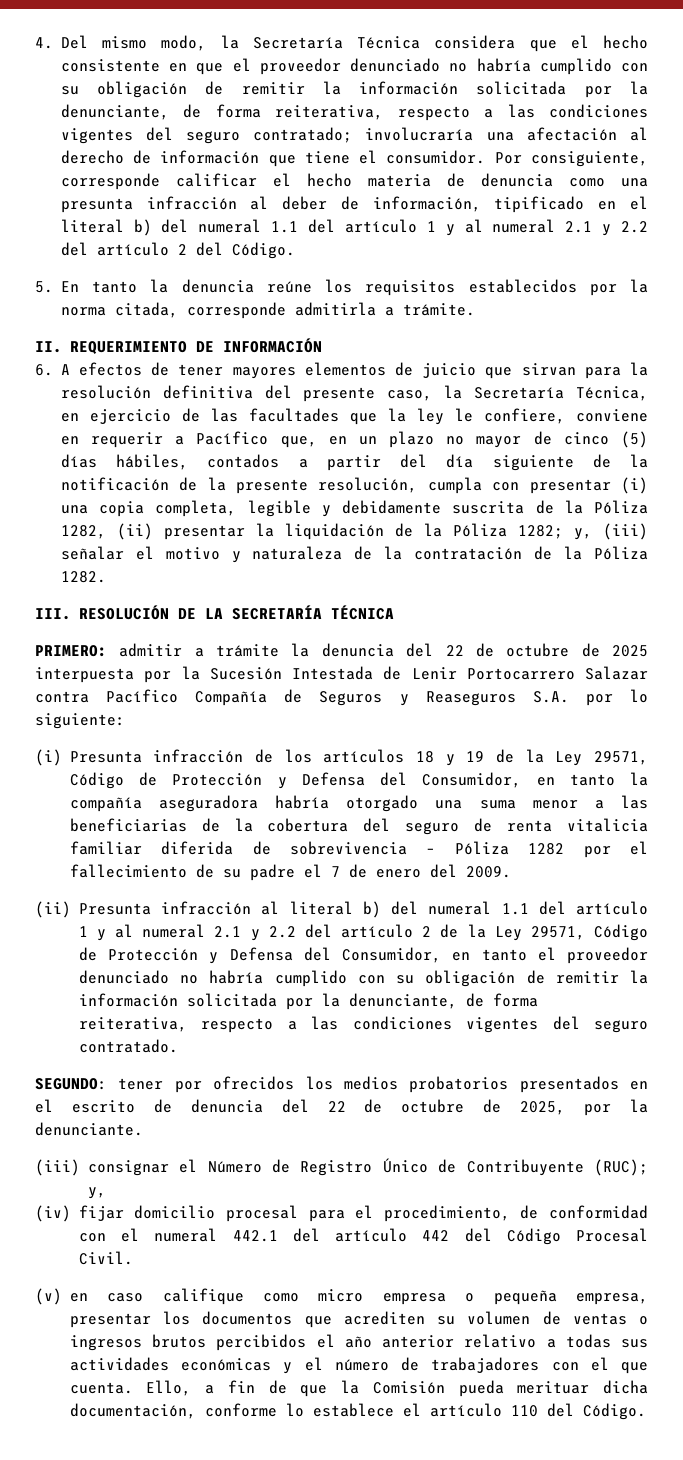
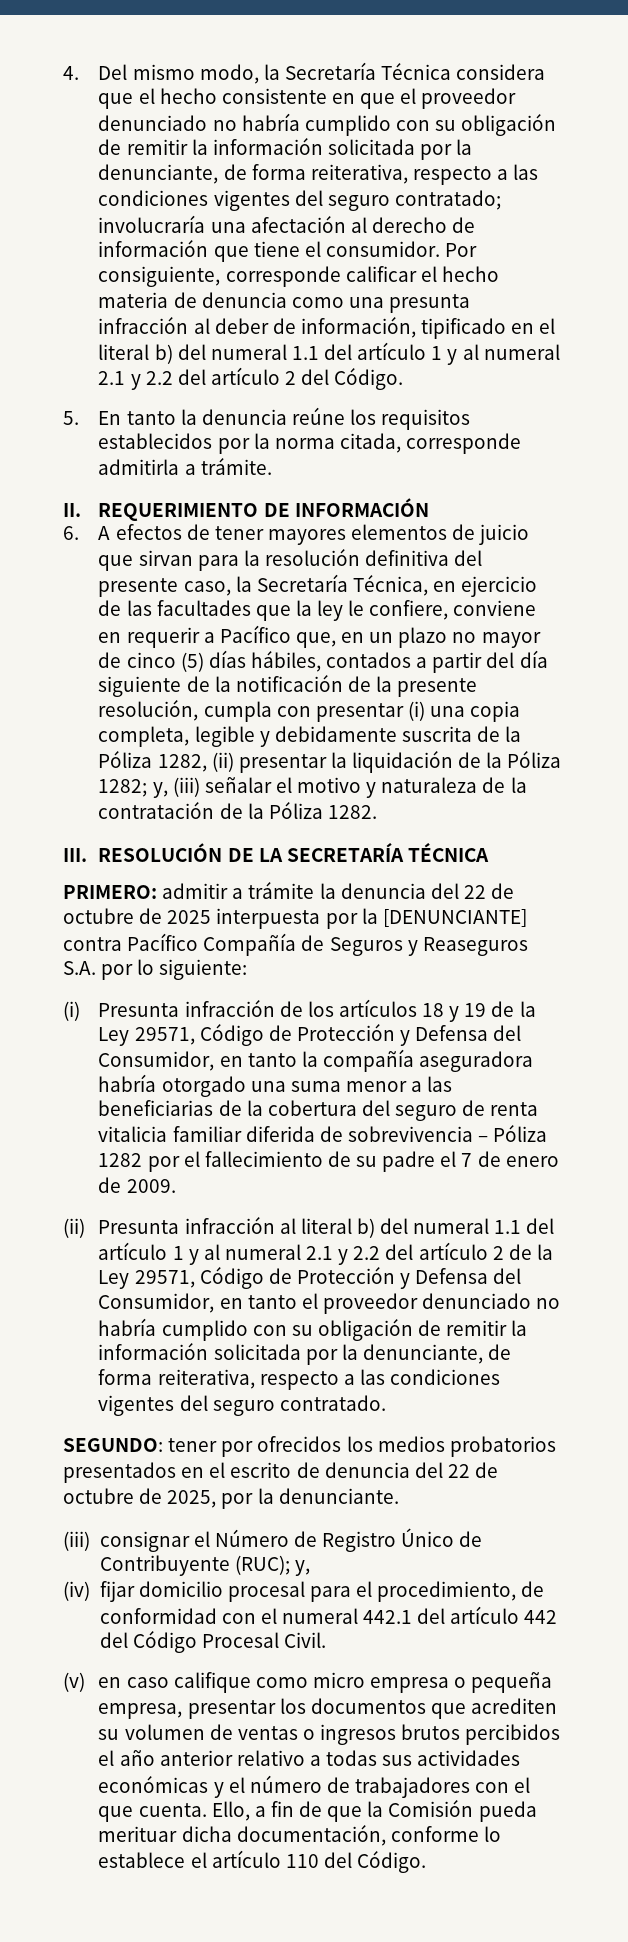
[209,666,648,680] Sucesión Intestada de Lenir Portocarrero Salazar -> [382,909,527,927] [DENUNCIANTE]
[429,864,457,878] del -> [98,1177,122,1193] de

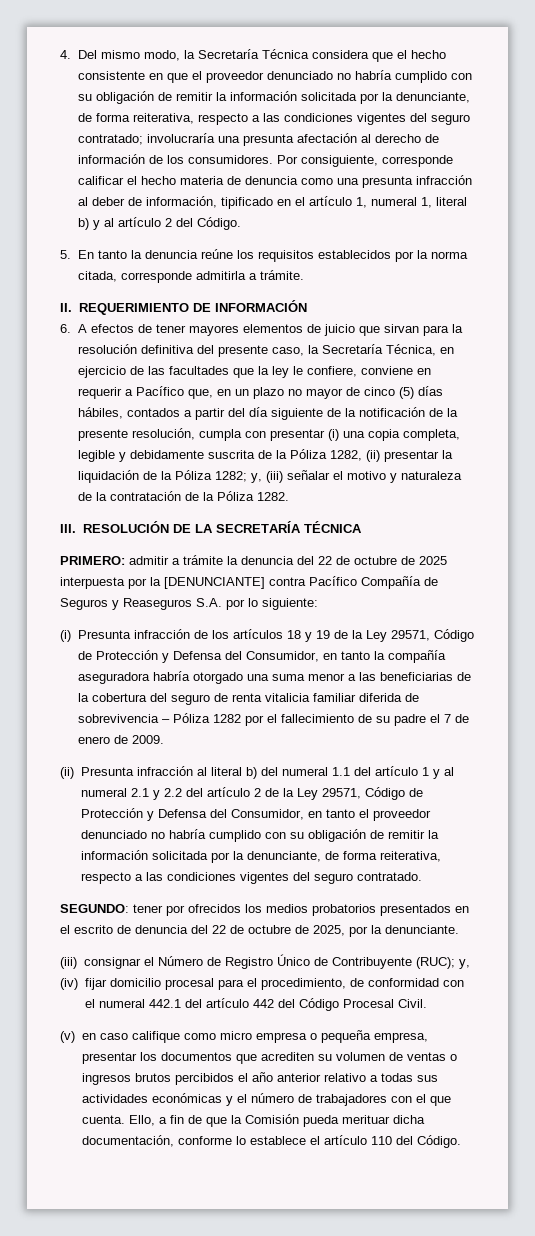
(246, 227) none -> [242,134,294,146] presunta
[213,241,440,262] que tiene el consumidor. -> [148,155,273,164] de los consumidores.
[98,342,560,365] [98,369,206,390] literal b) del numeral 1.1 del artículo 1 y al numeral 2.1 y 2.2 del -> [308,196,467,208] [77,218,114,230] artículo 1, numeral 1, literal b) y al

